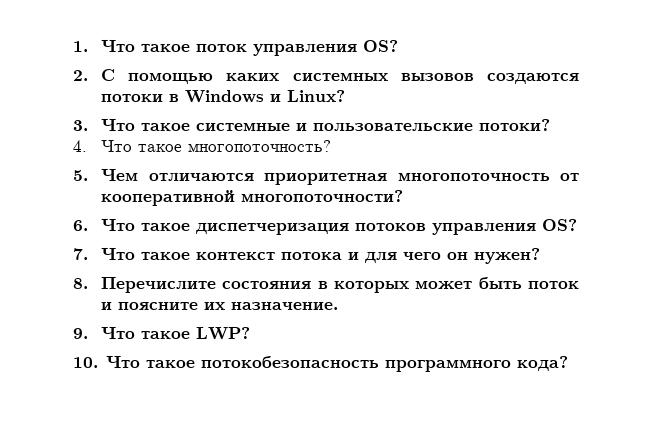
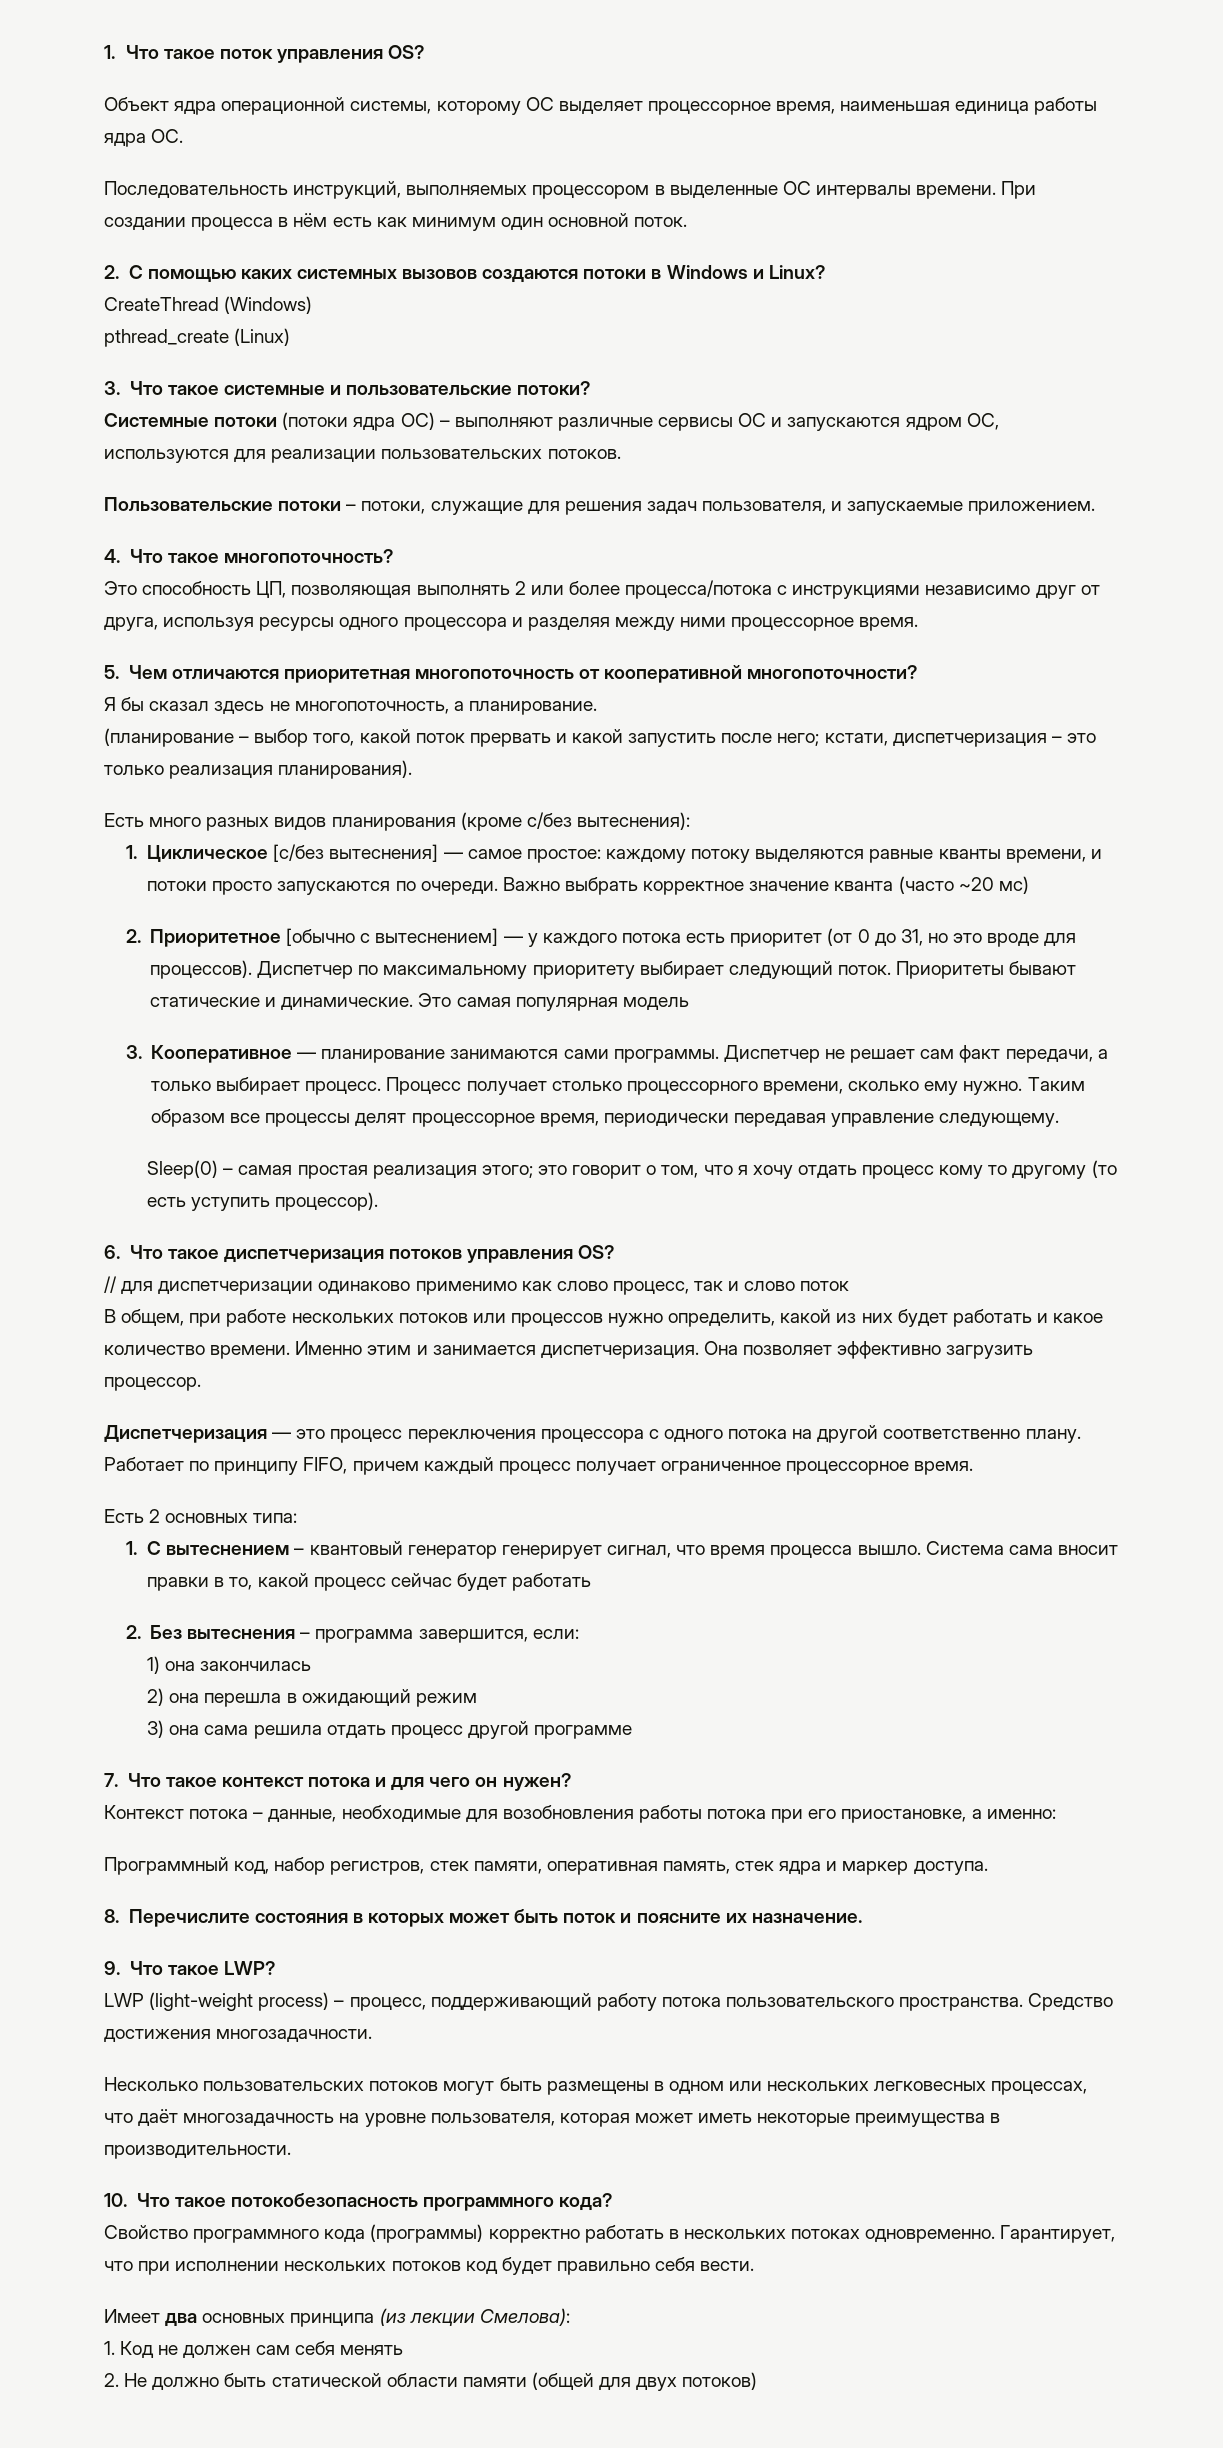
(399, 46) none -> [104,97,1098,115] [104,129,184,147] [104,181,1037,199] [104,213,688,231] // Объект ядра операционной системы, которому ОС выделяет процессорное время, наименьшая единица работы ядра ОС. // Последовательность инструкций, выполняемых процессором в выделенные ОС интервалы времени. При создании процесса в нём есть как минимум один основной поток.
(346, 96) none -> [104,296,313,314] [104,328,291,347] // CreateThread (Windows) // pthread_create (Linux)
[73,140,332,152] 4. Что такое многопоточность? -> [104,412,999,431] [104,449,621,463] [104,497,1096,515] [104,549,394,563] [104,580,1100,599] [104,617,919,631] Системные потоки (потоки ядра ОС) – выполняют различные сервисы ОС и запускаются ядром ОС, используются для реализации пользовательских потоков. // Пользовательские потоки – потоки, служащие для решения задач пользователя, и запускаемые приложением. // 4. Что такое многопоточность? // Это способность ЦП, позволяющая выполнять 2 или более процесса/потока с инструкциями независимо друг от друга, используя ресурсы одного процессора и разделяя между ними процессорное время.
(404, 196) none -> [104,697,597,715] [104,728,1096,747] [104,760,413,779] [104,812,690,831] [125,844,1102,863] [147,876,1029,895] [125,928,1077,947] [150,960,1077,979] [150,993,689,1011] [125,1045,1108,1063] [151,1077,1085,1095] [151,1109,1060,1127] [147,1160,1117,1179] [147,1192,379,1211] // Я бы сказал здесь не многопоточность, а планирование. // (планирование – выбор того, какой поток прервать и какой запустить после него; кстати, диспетчеризация – это только реализация планирования). // Есть много разных видов планирования (кроме с/без вытеснения): // 1. Циклическое [с/без вытеснения] — самое простое: каждому потоку выделяются равные кванты времени, и потоки просто запускаются по очереди. Важно выбрать корректное значение кванта (часто ~20 мс) // 2. Приоритетное [обычно с вытеснением] — у каждого потока есть приоритет (от 0 до 31, но это вроде для процессов). Диспетчер по максимальному приоритету выбирает следующий поток. Приоритеты бывают статические и динамические. Это самая популярная модель // 3. Кооперативное — планирование занимаются сами программы. Диспетчер не решает сам факт передачи, а только выбирает процесс. Процесс получает столько процессорного времени, сколько ему нужно. Таким образом все процессы делят процессорное время, периодически передавая управление следующему. // Sleep(0) – самая простая реализация этого; это говорит о том, что я хочу отдать процесс кому то другому (то есть уступить процессор).
(578, 225) none -> [104,1276,850,1295] [104,1309,1104,1327] [104,1341,1034,1359] [104,1377,201,1391] [104,1425,1081,1443] [104,1457,974,1475] [104,1509,298,1523] [125,1541,1118,1559] [147,1573,592,1591] [125,1625,579,1643] [147,1656,312,1674] [147,1688,477,1707] [147,1720,633,1739] // // для диспетчеризации одинаково применимо как слово процесс, так и слово поток // В общем, при работе нескольких потоков или процессов нужно определить, какой из них будет работать и какое количество времени. Именно этим и занимается диспетчеризация. Она позволяет эффективно загрузить процессор. // Диспетчеризация — это процесс переключения процессора с одного потока на другой соответственно плану. Работает по принципу FIFO, причем каждый процесс получает ограниченное процессорное время. // Есть 2 основных типа: // 1. С вытеснением – квантовый генератор генерирует сигнал, что время процесса вышло. Система сама вносит правки в то, какой процесс сейчас будет работать // 2. Без вытеснения – программа завершится, если: // 1) она закончилась // 2) она перешла в ожидающий режим // 3) она сама решила отдать процесс другой программе
(541, 256) none -> [104,1805,1056,1823] [104,1857,988,1875] // Контекст потока – данные, необходимые для возобновления работы потока при его приостановке, а именно: // Программный код, набор регистров, стек памяти, оперативная память, стек ядра и маркер доступа.
(251, 333) none -> [104,1992,1114,2011] [104,2029,373,2042] [104,2077,1088,2095] [104,2109,1001,2127] [104,2145,291,2159] // LWP (light-weight process) – процесс, поддерживающий работу потока пользовательского пространства. Средство достижения многозадачности. // Несколько пользовательских потоков могут быть размещены в одном или нескольких легковесных процессах, что даёт многозадачность на уровне пользователя, которая может иметь некоторые преимущества в производительности.
(569, 363) none -> [104,2224,1116,2243] [104,2257,755,2275] [104,2308,570,2327] [104,2341,403,2358] [104,2372,758,2391] // Свойство программного кода (программы) корректно работать в нескольких потоках одновременно. Гарантирует, что при исполнении нескольких потоков код будет правильно себя вести. // Имеет два основных принципа (из лекции Смелова): // 1. Код не должен сам себя менять // 2. Не должно быть статической области памяти (общей для двух потоков)

